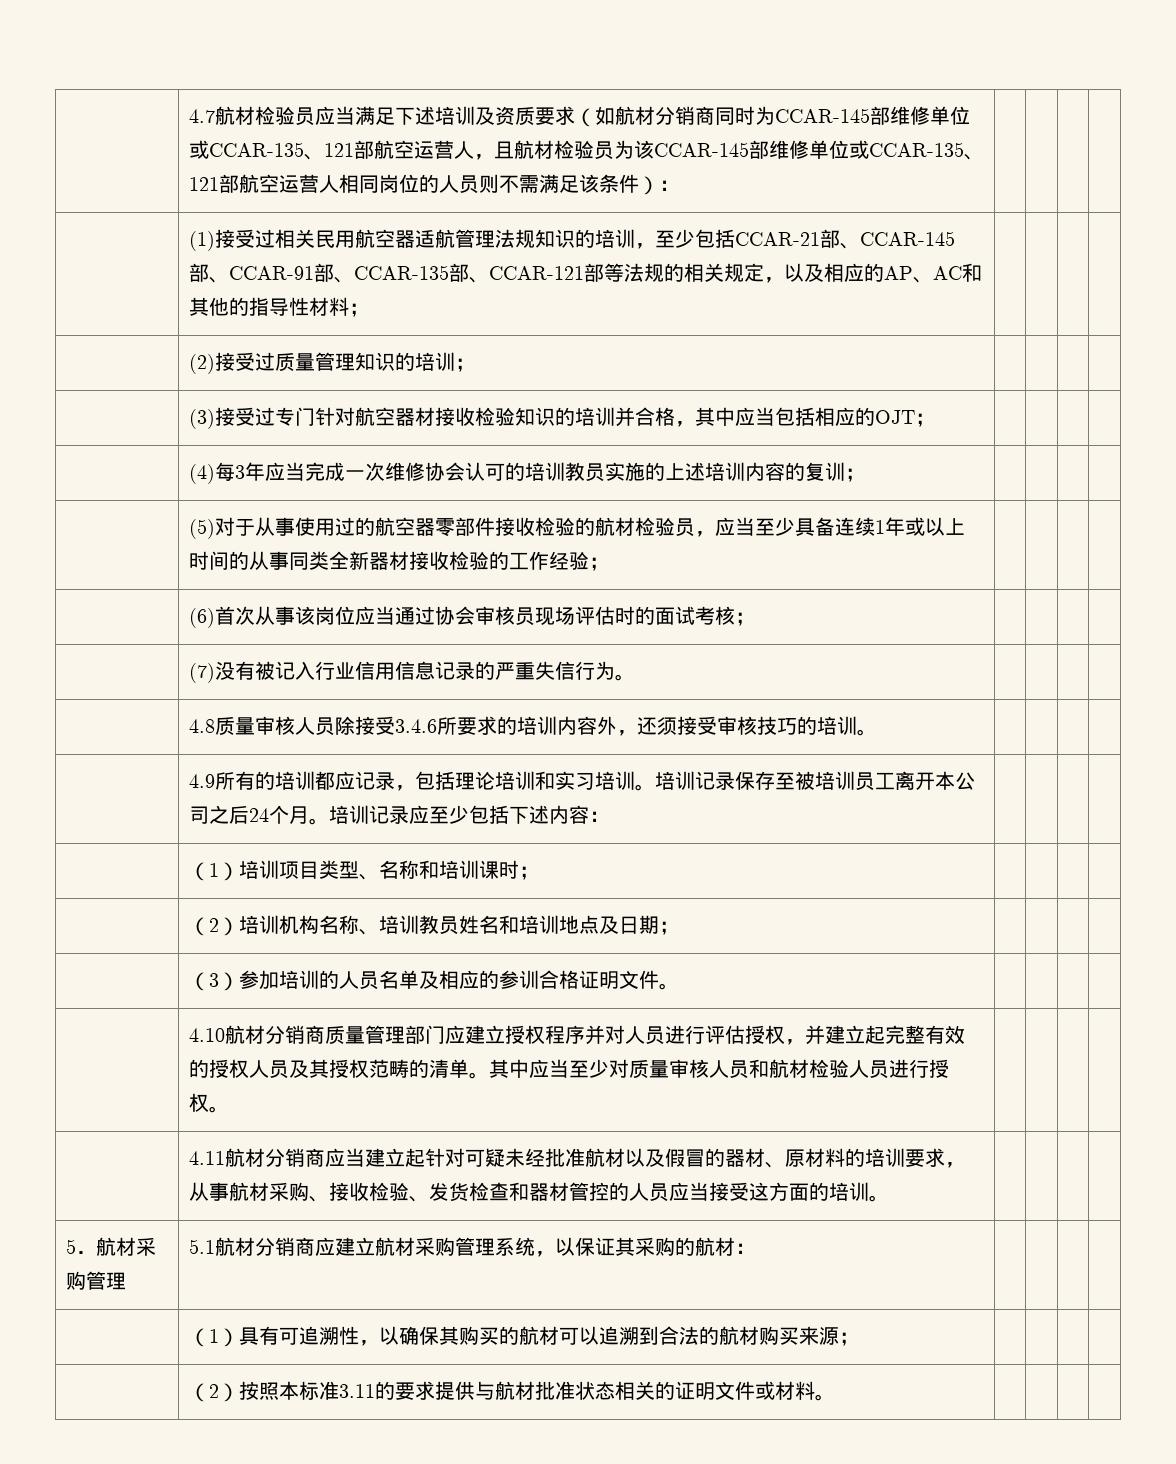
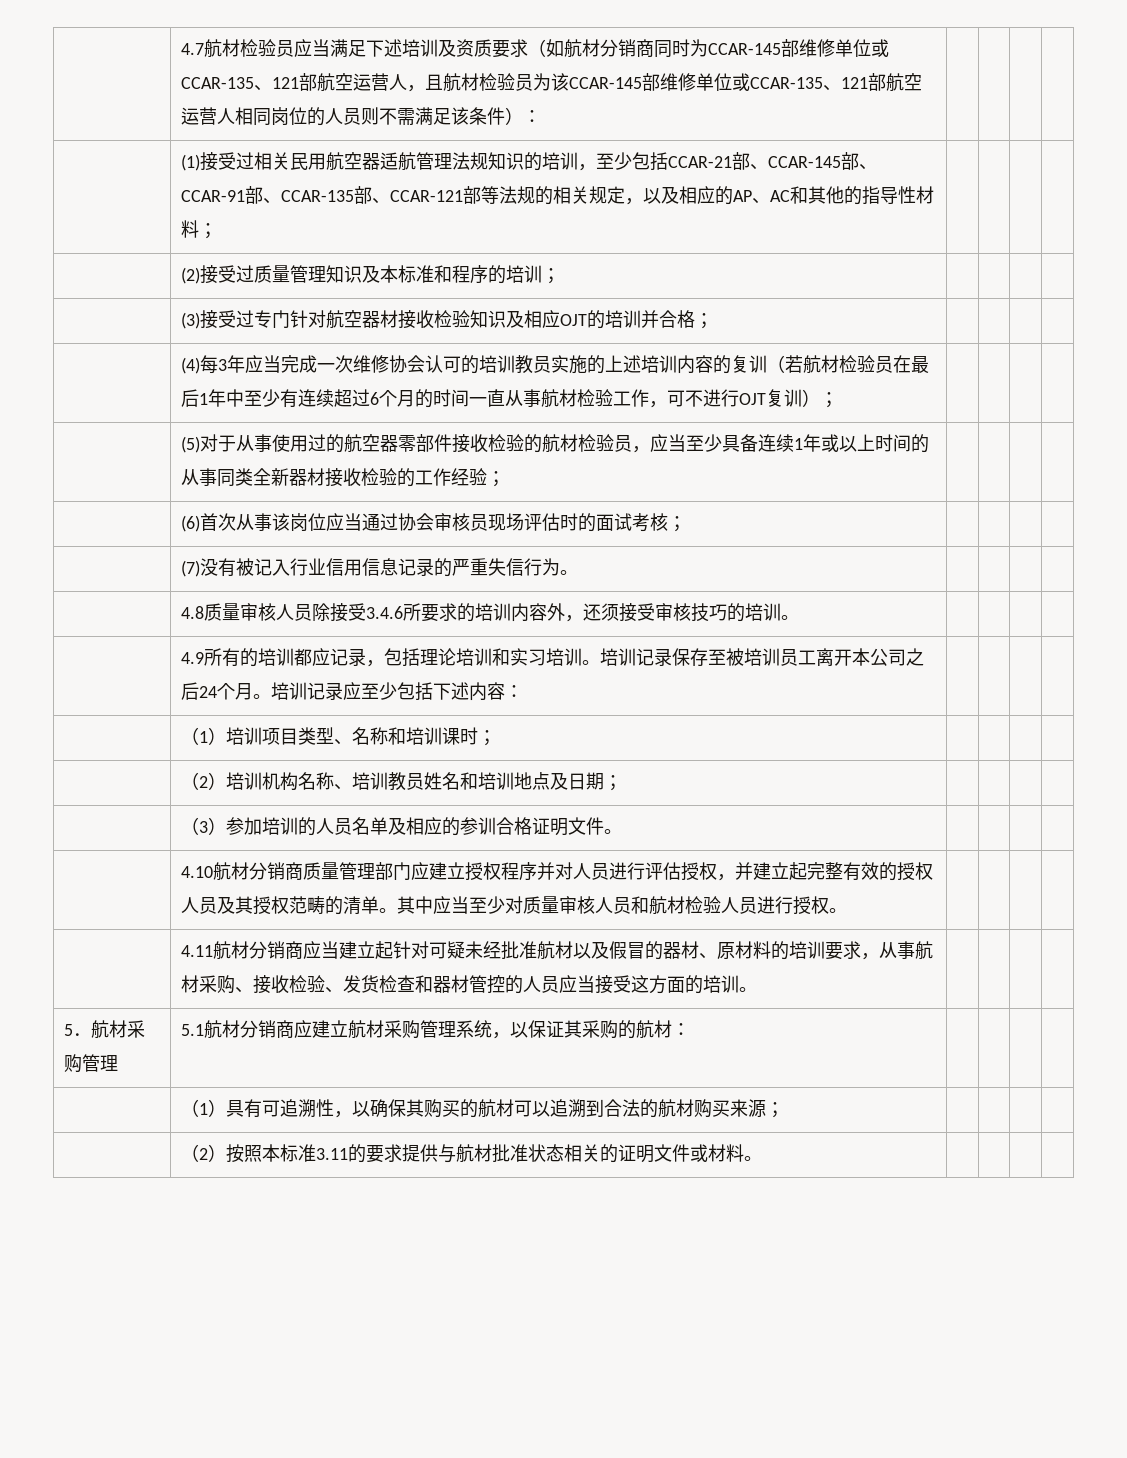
(395, 361) none -> [362,265,489,284] 及本标准和程序
(555, 416) none -> [506,310,588,328] 及相应OJT
[674,407,915,427] ，其中应当包括相应的OJT -> (696, 319) none
(845, 471) none -> [767,355,930,373] [181,389,821,408] （若航材检验员在最后1年中至少有连续超过6个月的时间一直从事航材检验工作，可不进行OJT复训）

